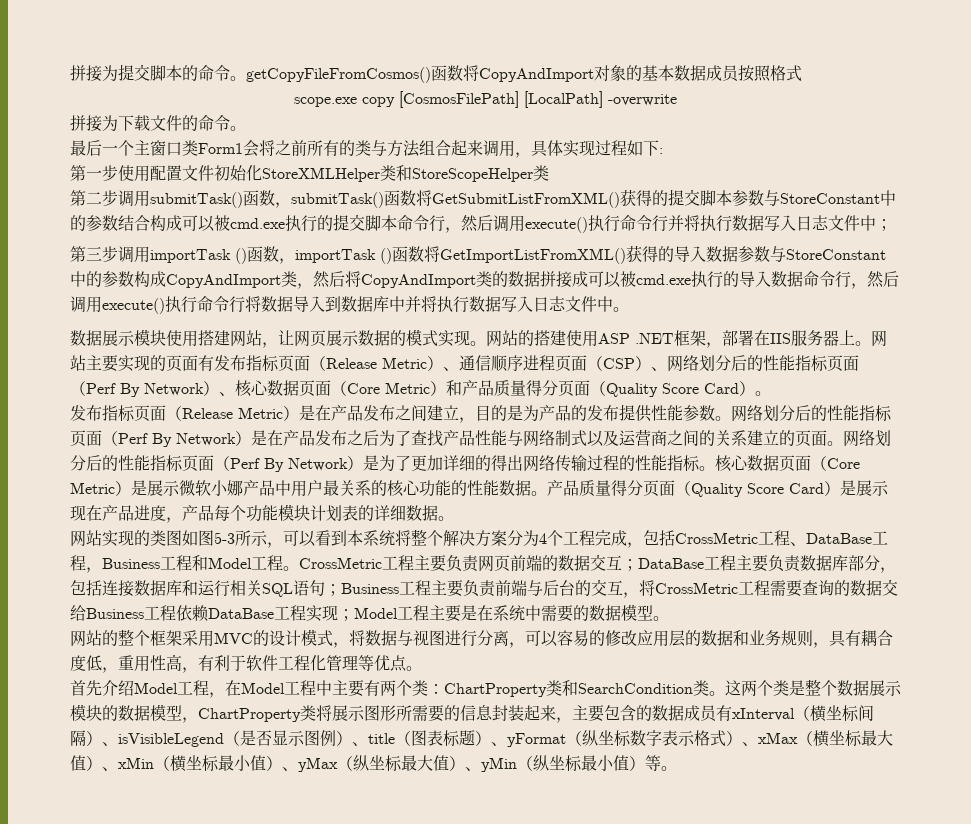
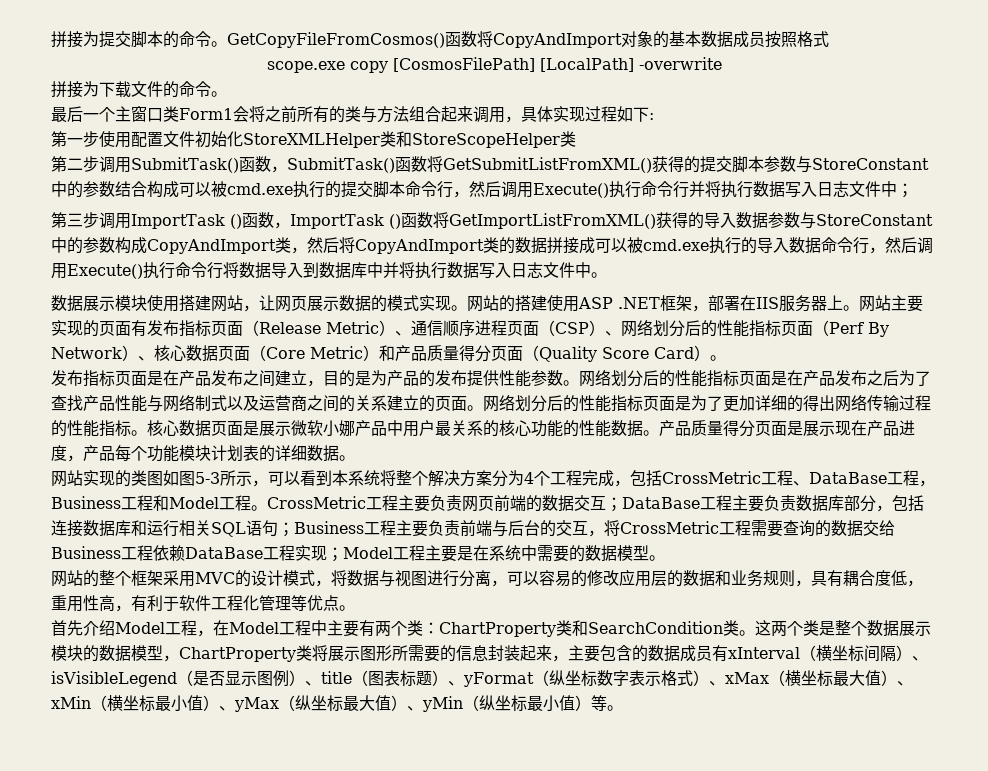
[246,67,431,83] getCopyFileFromCosmos() -> [227,32,445,48] GetCopyFileFromCosmos()
[150,190,384,208] submitTask()函数，submitTask() -> [131,156,395,173] SubmitTask()函数，SubmitTask()
[525,217,588,233] execute() -> [533,183,609,198] Execute()
[150,249,231,263] importTask -> [131,214,225,229] ImportTask
[295,249,376,263] importTask -> [289,214,384,229] ImportTask
[102,298,165,314] execute() -> [67,264,143,279] Execute()
[166,406,299,421] （Release Metric） -> (147, 378) none
[102,431,251,447] （Perf By Network） -> (771, 378) none
[214,456,363,472] （Perf By Network） -> (675, 403) none
[811,456,860,471] [70,481,131,496] （Core Metric） -> (243, 428) none
[675,481,840,497] （Quality Score Card） -> (787, 428) none

